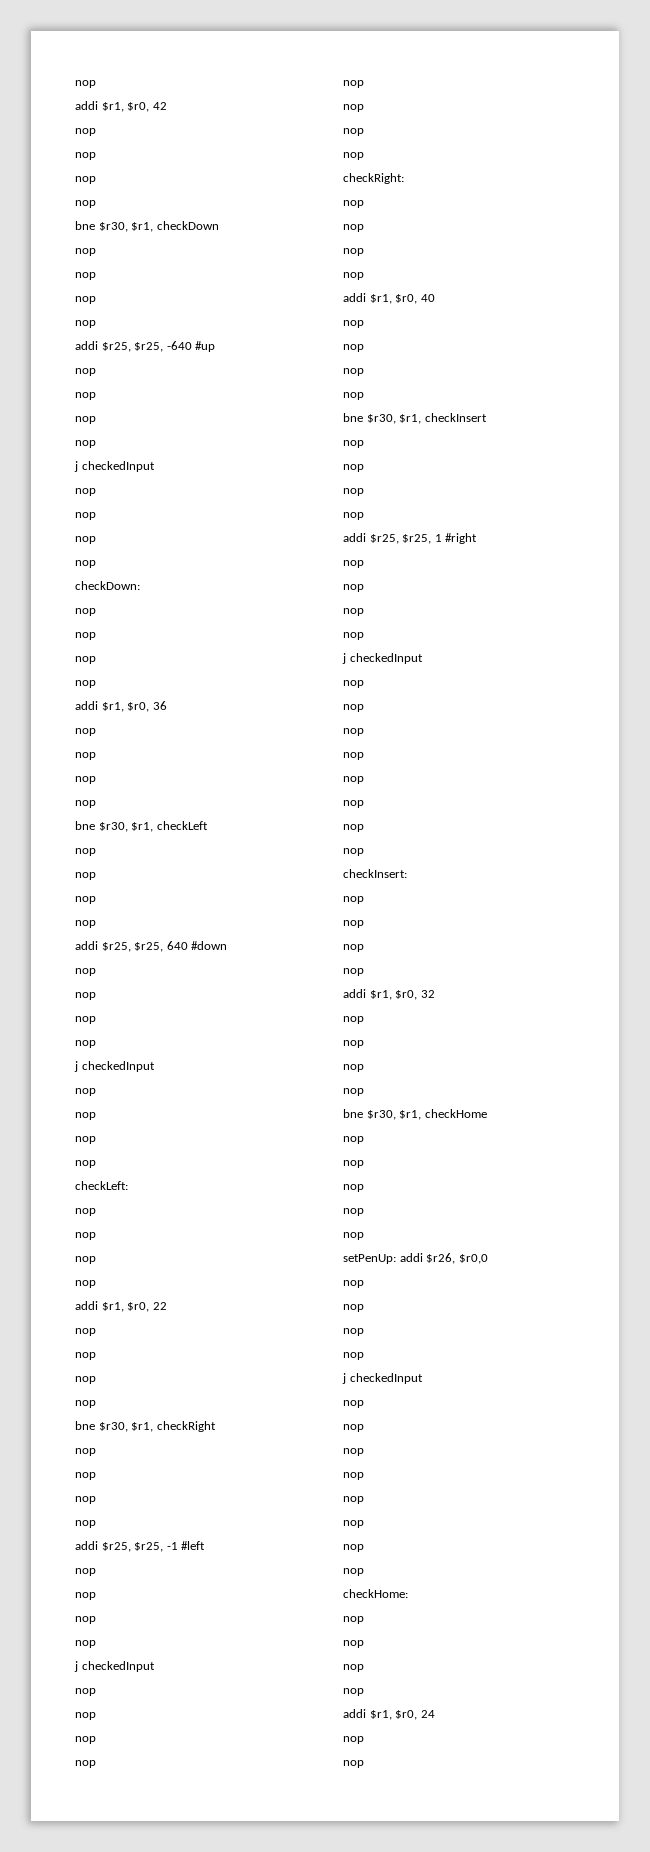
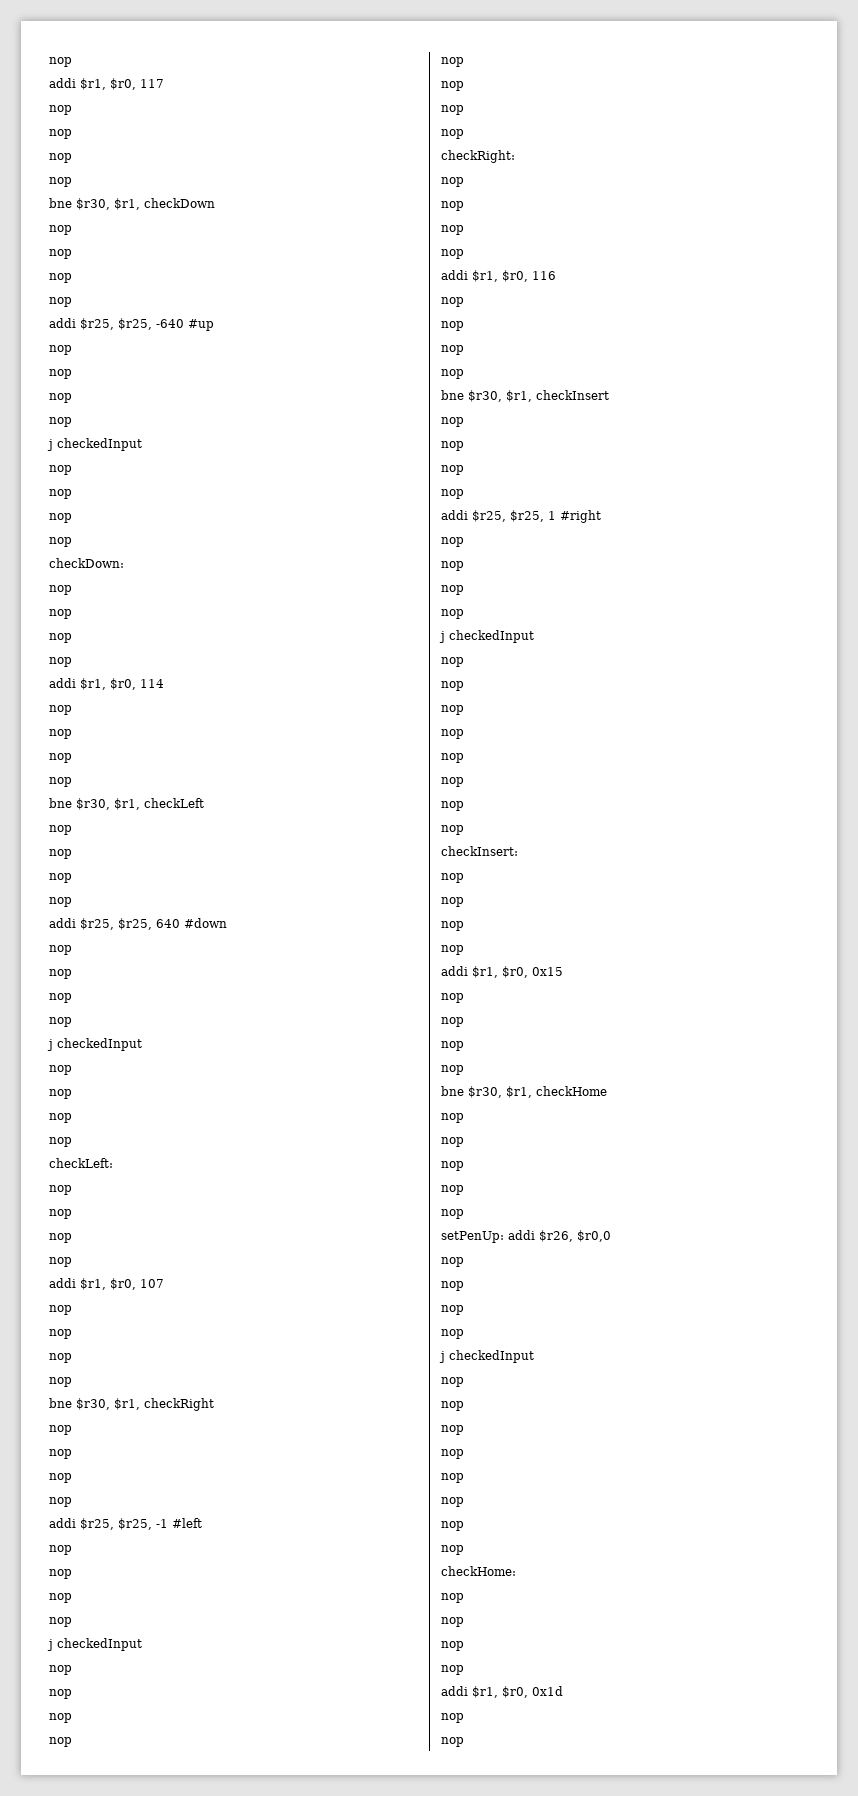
[75,80,96,88] [75,101,167,112] nop // addi $r1, $r0, 42 -> [49,57,72,67] [49,78,164,90] nop // addi $r1, $r0, 117
[152,701,167,710] 36 -> [140,679,164,688] 114
[152,1302,167,1310] 22 -> [140,1279,164,1288] 107
[420,294,435,302] 40 -> [532,271,556,280] 116
[420,990,435,998] 32 -> [532,967,563,976] 0x15
[420,1710,435,1718] 24 -> [532,1686,563,1696] 0x1d

